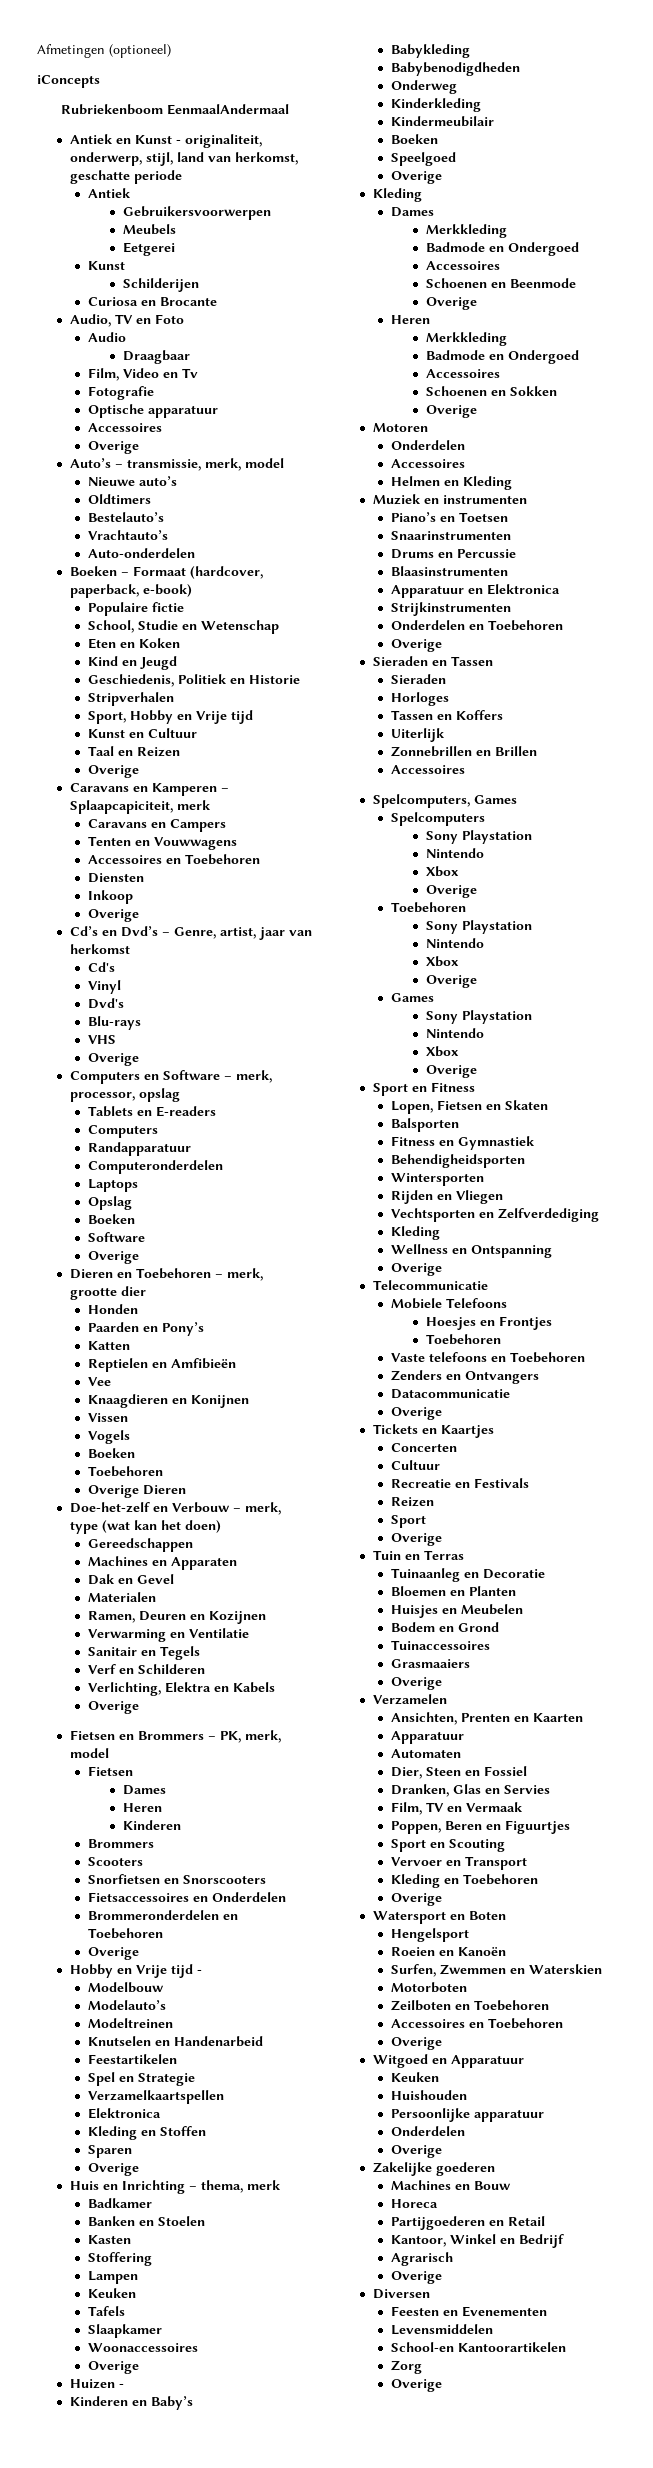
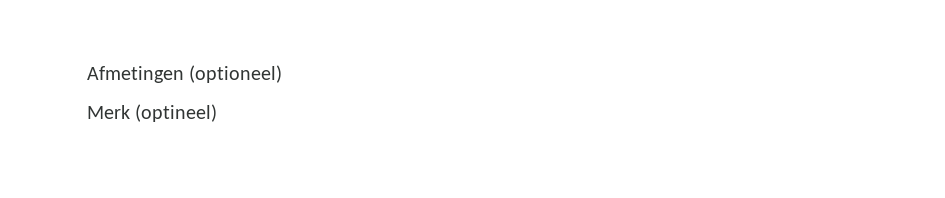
[37,75,100,88] [61,104,289,115] [70,134,263,148] [70,152,299,166] [70,170,183,184] [87,188,131,198] [122,206,271,220] [122,224,176,235] [122,242,175,256] [87,261,125,270] [122,278,199,292] [87,297,217,306] [70,314,185,327] [87,332,126,342] [122,350,190,364] [87,368,198,381] [87,386,154,400] [87,404,218,418] [87,423,162,432] [87,441,139,454] [70,458,285,471] [87,476,177,486] [87,494,151,504] [87,512,164,522] [87,530,168,540] [87,548,195,558] [70,566,264,579] [70,584,193,598] [87,602,184,616] [87,620,279,634] [87,638,180,649] [87,656,177,670] [87,674,300,687] [87,692,174,706] [87,710,253,724] [87,728,197,738] [87,746,180,757] [87,765,139,778] [70,783,230,796] [70,800,212,814] [87,819,226,832] [87,836,237,850] [87,854,260,865] [87,873,144,883] [87,890,133,904] [87,909,139,922] [70,926,313,940] [70,944,131,954] [87,962,115,972] [87,980,121,994] [87,998,124,1009] [87,1016,141,1030] [87,1035,116,1044] [87,1053,139,1066] [70,1070,273,1084] [70,1088,181,1102] [87,1106,216,1117] [87,1125,158,1138] [87,1142,191,1156] [87,1160,223,1174] [87,1179,138,1192] [87,1196,132,1210] [87,1214,135,1224] [87,1232,145,1242] [87,1251,139,1264] [70,1268,264,1281] [70,1286,147,1300] [87,1304,138,1314] [87,1322,204,1336] [87,1341,130,1350] [87,1358,236,1372] [87,1377,111,1386] [87,1394,249,1408] [87,1413,128,1422] [87,1430,130,1444] [87,1448,135,1458] [87,1466,163,1477] [87,1485,186,1498] [70,1502,282,1515] [70,1520,222,1534] [87,1538,193,1552] [87,1556,237,1570] [87,1574,174,1585] [87,1592,156,1602] [87,1611,266,1624] [87,1628,249,1642] [87,1646,200,1660] [87,1664,205,1674] [87,1682,275,1696] [87,1701,139,1714] [70,1730,282,1743] [70,1748,110,1758] [87,1766,133,1776] [122,1785,166,1795] [122,1803,162,1812] [122,1820,181,1830] [87,1839,154,1848] [87,1857,143,1866] [87,1874,266,1884] [87,1892,286,1902] [87,1910,238,1920] [87,1928,163,1939] [87,1947,139,1960] [70,1964,203,1978] [87,1982,164,1993] [87,2000,166,2010] [87,2018,173,2028] [87,2036,263,2047] [87,2054,177,2064] [87,2072,195,2086] [87,2090,224,2104] [87,2108,161,2119] [87,2126,206,2140] [87,2145,132,2158] [87,2163,139,2176] [70,2180,282,2194] [87,2198,152,2208] [87,2216,205,2226] [87,2235,131,2244] [87,2252,152,2266] [87,2271,138,2284] [87,2288,136,2298] [87,2306,125,2316] [87,2324,162,2338] [87,2343,198,2352] [87,2361,139,2374] [70,2379,125,2389] [70,2396,194,2410] [390,44,470,58] [390,62,520,76] [390,80,457,94] [390,98,481,112] [390,116,494,127] [390,134,438,144] [390,152,456,166] [390,171,442,184] [373,188,423,202] [390,207,434,217] [425,224,507,238] [425,242,579,256] [425,261,500,270] [425,278,576,288] [425,297,477,310] [390,315,430,324] [425,332,507,346] [425,350,579,364] [425,369,500,378] [425,386,557,396] [425,405,477,418] [373,423,429,432] [390,440,465,450] [390,459,465,468] [390,476,512,490] [373,494,528,505] [390,512,508,522] [390,531,511,540] [390,549,516,559] [390,566,508,576] [390,584,560,598] [390,602,511,616] [390,620,563,631] [390,639,442,652] [373,656,494,666] [390,674,446,684] [390,692,449,706] [390,710,503,720] [390,728,445,742] [390,746,537,757] [390,765,465,774] [373,794,518,808] [390,812,485,826] [425,830,532,844] [425,848,484,858] [425,866,459,877] [425,885,477,898] [390,902,466,913] [425,920,532,934] [425,938,484,948] [425,956,459,967] [425,975,477,988] [390,993,434,1002] [425,1010,532,1024] [425,1028,484,1038] [425,1046,459,1057] [425,1065,477,1078] [373,1082,476,1096] [390,1100,548,1114] [390,1118,459,1132] [390,1136,535,1150] [390,1154,525,1168] [390,1173,484,1186] [390,1190,503,1204] [390,1208,599,1222] [390,1226,440,1240] [390,1244,552,1258] [390,1263,442,1276] [373,1280,489,1290] [390,1298,507,1309] [425,1316,552,1330] [425,1334,501,1345] [390,1352,585,1363] [390,1370,539,1384] [390,1389,510,1399] [390,1407,442,1420] [373,1424,495,1438] [390,1443,457,1452] [390,1460,440,1470] [390,1478,529,1488] [390,1497,434,1507] [390,1515,426,1528] [390,1533,442,1546] [373,1550,465,1560] [390,1568,545,1582] [390,1586,516,1596] [390,1604,523,1618] [390,1622,499,1632] [390,1640,490,1650] [390,1659,470,1668] [390,1677,442,1690] [373,1694,448,1705] [390,1712,583,1725] [390,1731,464,1744] [390,1749,461,1758] [390,1766,527,1779] [390,1784,550,1797] [390,1802,523,1815] [390,1820,570,1834] [390,1839,505,1852] [390,1856,527,1870] [390,1874,538,1888] [390,1893,442,1906] [373,1911,507,1924] [390,1928,469,1942] [390,1947,506,1956] [390,1964,602,1977] [390,1982,467,1993] [390,2000,549,2011] [390,2018,563,2029] [390,2037,442,2050] [373,2054,525,2068] [390,2072,439,2082] [390,2090,467,2100] [390,2108,544,2122] [390,2126,465,2136] [390,2145,442,2158] [373,2162,496,2176] [390,2180,511,2190] [390,2199,438,2208] [390,2216,545,2230] [390,2234,564,2248] [390,2252,453,2266] [390,2271,442,2284] [373,2289,431,2299] [390,2306,547,2317] [390,2324,493,2335] [390,2342,566,2352] [390,2360,422,2374] [390,2379,442,2392] iConcepts // Rubriekenboom EenmaalAndermaal // Antiek en Kunst - originaliteit, onderwerp, stijl, land van herkomst, geschatte periode // Antiek // Gebruikersvoorwerpen // Meubels // Eetgerei // Kunst // Schilderijen // Curiosa en Brocante // Audio, TV en Foto // Audio // Draagbaar // Film, Video en Tv // Fotografie // Optische apparatuur // Accessoires // Overige // Auto’s – transmissie, merk, model // Nieuwe auto’s // Oldtimers // Bestelauto’s // Vrachtauto’s // Auto-onderdelen // Boeken – Formaat (hardcover, paperback, e-book) // Populaire fictie // School, Studie en Wetenschap // Eten en Koken // Kind en Jeugd // Geschiedenis, Politiek en Historie // Stripverhalen // Sport, Hobby en Vrije tijd // Kunst en Cultuur // Taal en Reizen // Overige // Caravans en Kamperen – Splaapcapiciteit, merk // Caravans en Campers // Tenten en Vouwwagens // Accessoires en Toebehoren // Diensten // Inkoop // Overige // Cd’s en Dvd’s – Genre, artist, jaar van herkomst // Cd's // Vinyl // Dvd's // Blu-rays // VHS // Overige // Computers en Software – merk, processor, opslag // Tablets en E-readers // Computers // Randapparatuur // Computeronderdelen // Laptops // Opslag // Boeken // Software // Overige // Dieren en Toebehoren – merk, grootte dier // Honden // Paarden en Pony’s // Katten // Reptielen en Amfibieën // Vee // Knaagdieren en Konijnen // Vissen // Vogels // Boeken // Toebehoren // Overige Dieren // Doe-het-zelf en Verbouw – merk, type (wat kan het doen) // Gereedschappen // Machines en Apparaten // Dak en Gevel // Materialen // Ramen, Deuren en Kozijnen // Verwarming en Ventilatie // Sanitair en Tegels // Verf en Schilderen // Verlichting, Elektra en Kabels // Overige // Fietsen en Brommers – PK, merk, model // Fietsen // Dames // Heren // Kinderen // Brommers // Scooters // Snorfietsen en Snorscooters // Fietsaccessoires en Onderdelen // Brommeronderdelen en Toebehoren // Overige // Hobby en Vrije tijd - // Modelbouw // Modelauto’s // Modeltreinen // Knutselen en Handenarbeid // Feestartikelen // Spel en Strategie // Verzamelkaartspellen // Elektronica // Kleding en Stoffen // Sparen // Overige // Huis en Inrichting – thema, merk // Badkamer // Banken en Stoelen // Kasten // Stoffering // Lampen // Keuken // Tafels // Slaapkamer // Woonaccessoires // Overige // Huizen - // Kinderen en Baby’s // Babykleding // Babybenodigdheden // Onderweg // Kinderkleding // Kindermeubilair // Boeken // Speelgoed // Overige // Kleding // Dames // Merkkleding // Badmode en Ondergoed // Accessoires // Schoenen en Beenmode // Overige // Heren // Merkkleding // Badmode en Ondergoed // Accessoires // Schoenen en Sokken // Overige // Motoren // Onderdelen // Accessoires // Helmen en Kleding // Muziek en instrumenten // Piano’s en Toetsen // Snaarinstrumenten // Drums en Percussie // Blaasinstrumenten // Apparatuur en Elektronica // Strijkinstrumenten // Onderdelen en Toebehoren // Overige // Sieraden en Tassen // Sieraden // Horloges // Tassen en Koffers // Uiterlijk // Zonnebrillen en Brillen // Accessoires // Spelcomputers, Games // Spelcomputers // Sony Playstation // Nintendo // Xbox // Overige // Toebehoren // Sony Playstation // Nintendo // Xbox // Overige // Games // Sony Playstation // Nintendo // Xbox // Overige // Sport en Fitness // Lopen, Fietsen en Skaten // Balsporten // Fitness en Gymnastiek // Behendigheidsporten // Wintersporten // Rijden en Vliegen // Vechtsporten en Zelfverdediging // Kleding // Wellness en Ontspanning // Overige // Telecommunicatie // Mobiele Telefoons // Hoesjes en Frontjes // Toebehoren // Vaste telefoons en Toebehoren // Zenders en Ontvangers // Datacommunicatie // Overige // Tickets en Kaartjes // Concerten // Cultuur // Recreatie en Festivals // Reizen // Sport // Overige // Tuin en Terras // Tuinaanleg en Decoratie // Bloemen en Planten // Huisjes en Meubelen // Bodem en Grond // Tuinaccessoires // Grasmaaiers // Overige // Verzamelen // Ansichten, Prenten en Kaarten // Apparatuur // Automaten // Dier, Steen en Fossiel // Dranken, Glas en Servies // Film, TV en Vermaak // Poppen, Beren en Figuurtjes // Sport en Scouting // Vervoer en Transport // Kleding en Toebehoren // Overige // Watersport en Boten // Hengelsport // Roeien en Kanoën // Surfen, Zwemmen en Waterskien // Motorboten // Zeilboten en Toebehoren // Accessoires en Toebehoren // Overige // Witgoed en Apparatuur // Keuken // Huishouden // Persoonlijke apparatuur // Onderdelen // Overige // Zakelijke goederen // Machines en Bouw // Horeca // Partijgoederen en Retail // Kantoor, Winkel en Bedrijf // Agrarisch // Overige // Diversen // Feesten en Evenementen // Levensmiddelen // School-en Kantoorartikelen // Zorg // Overige -> [87,104,218,122] Merk (optineel)

